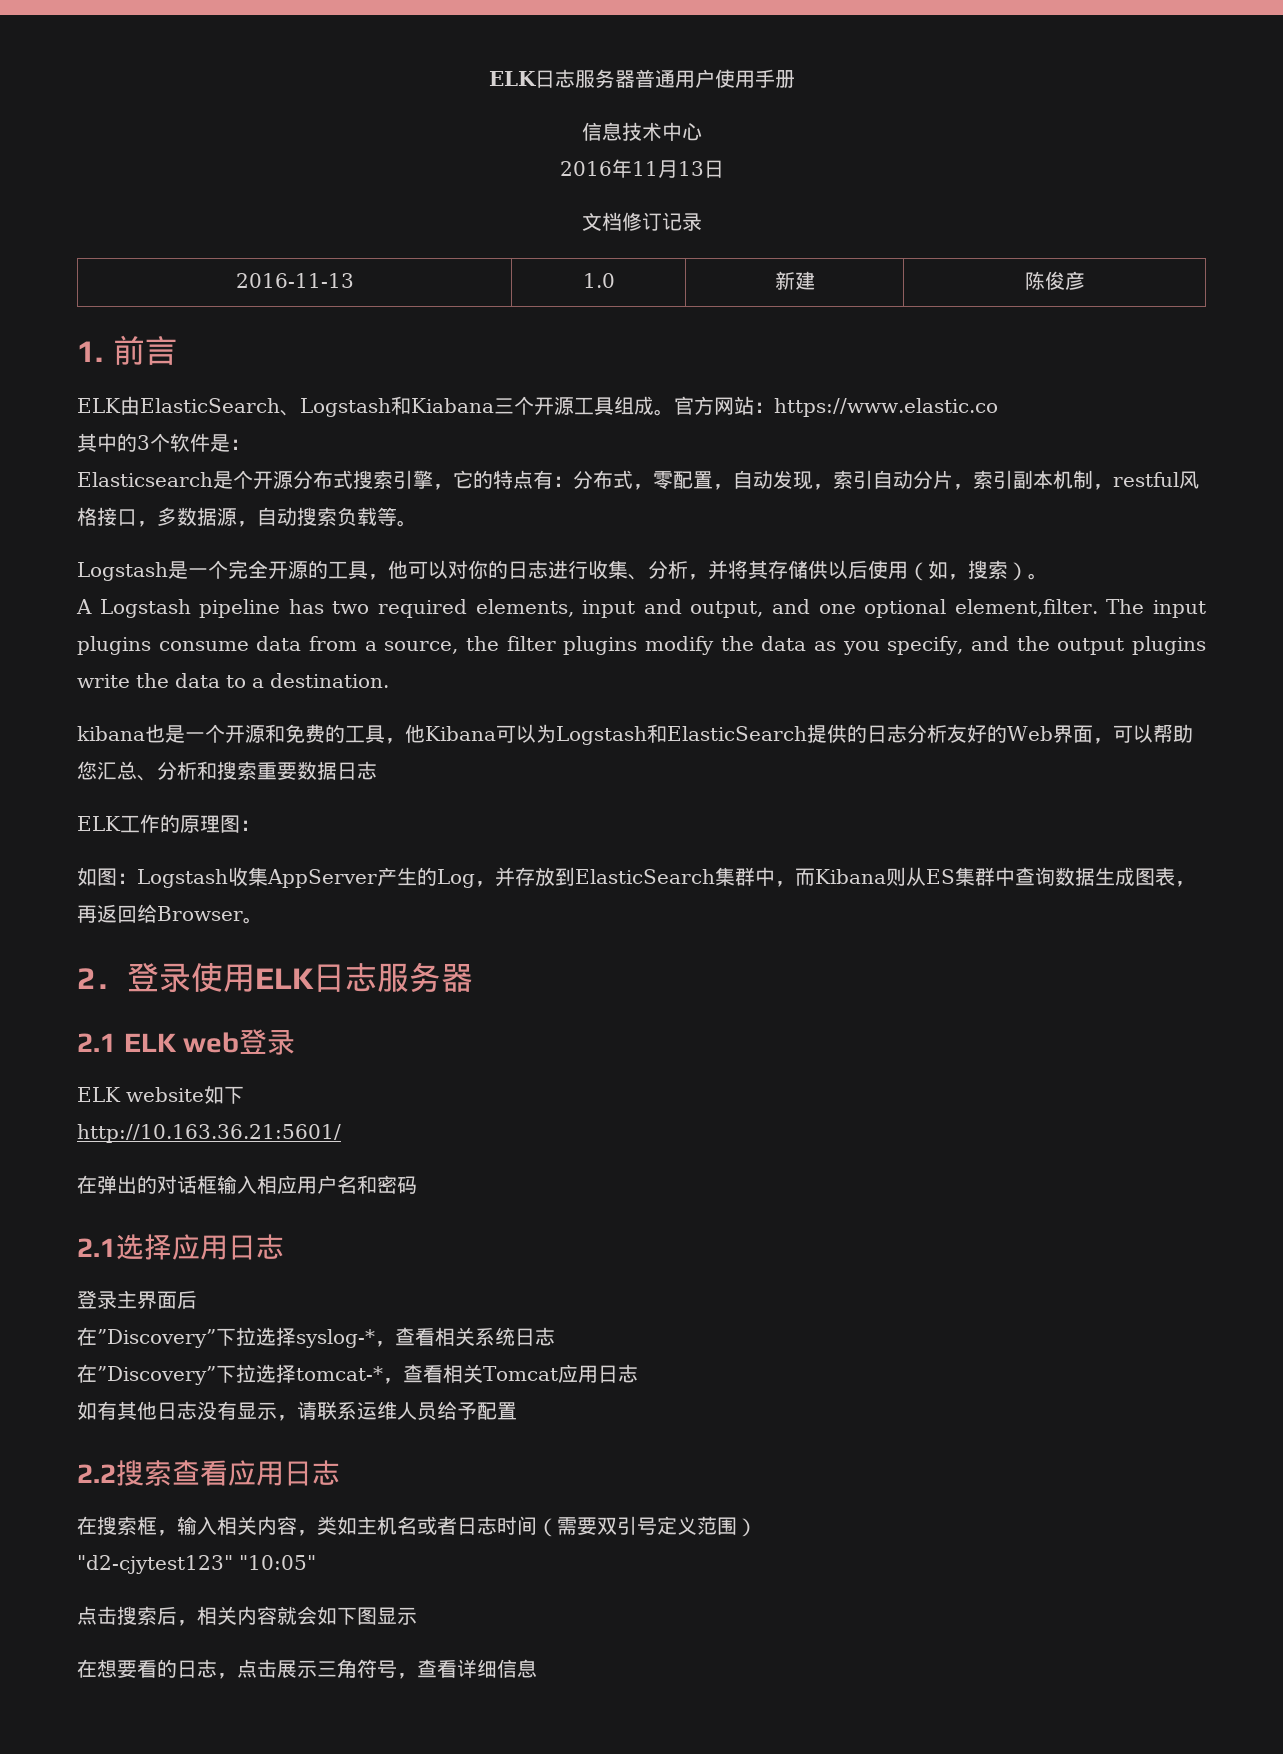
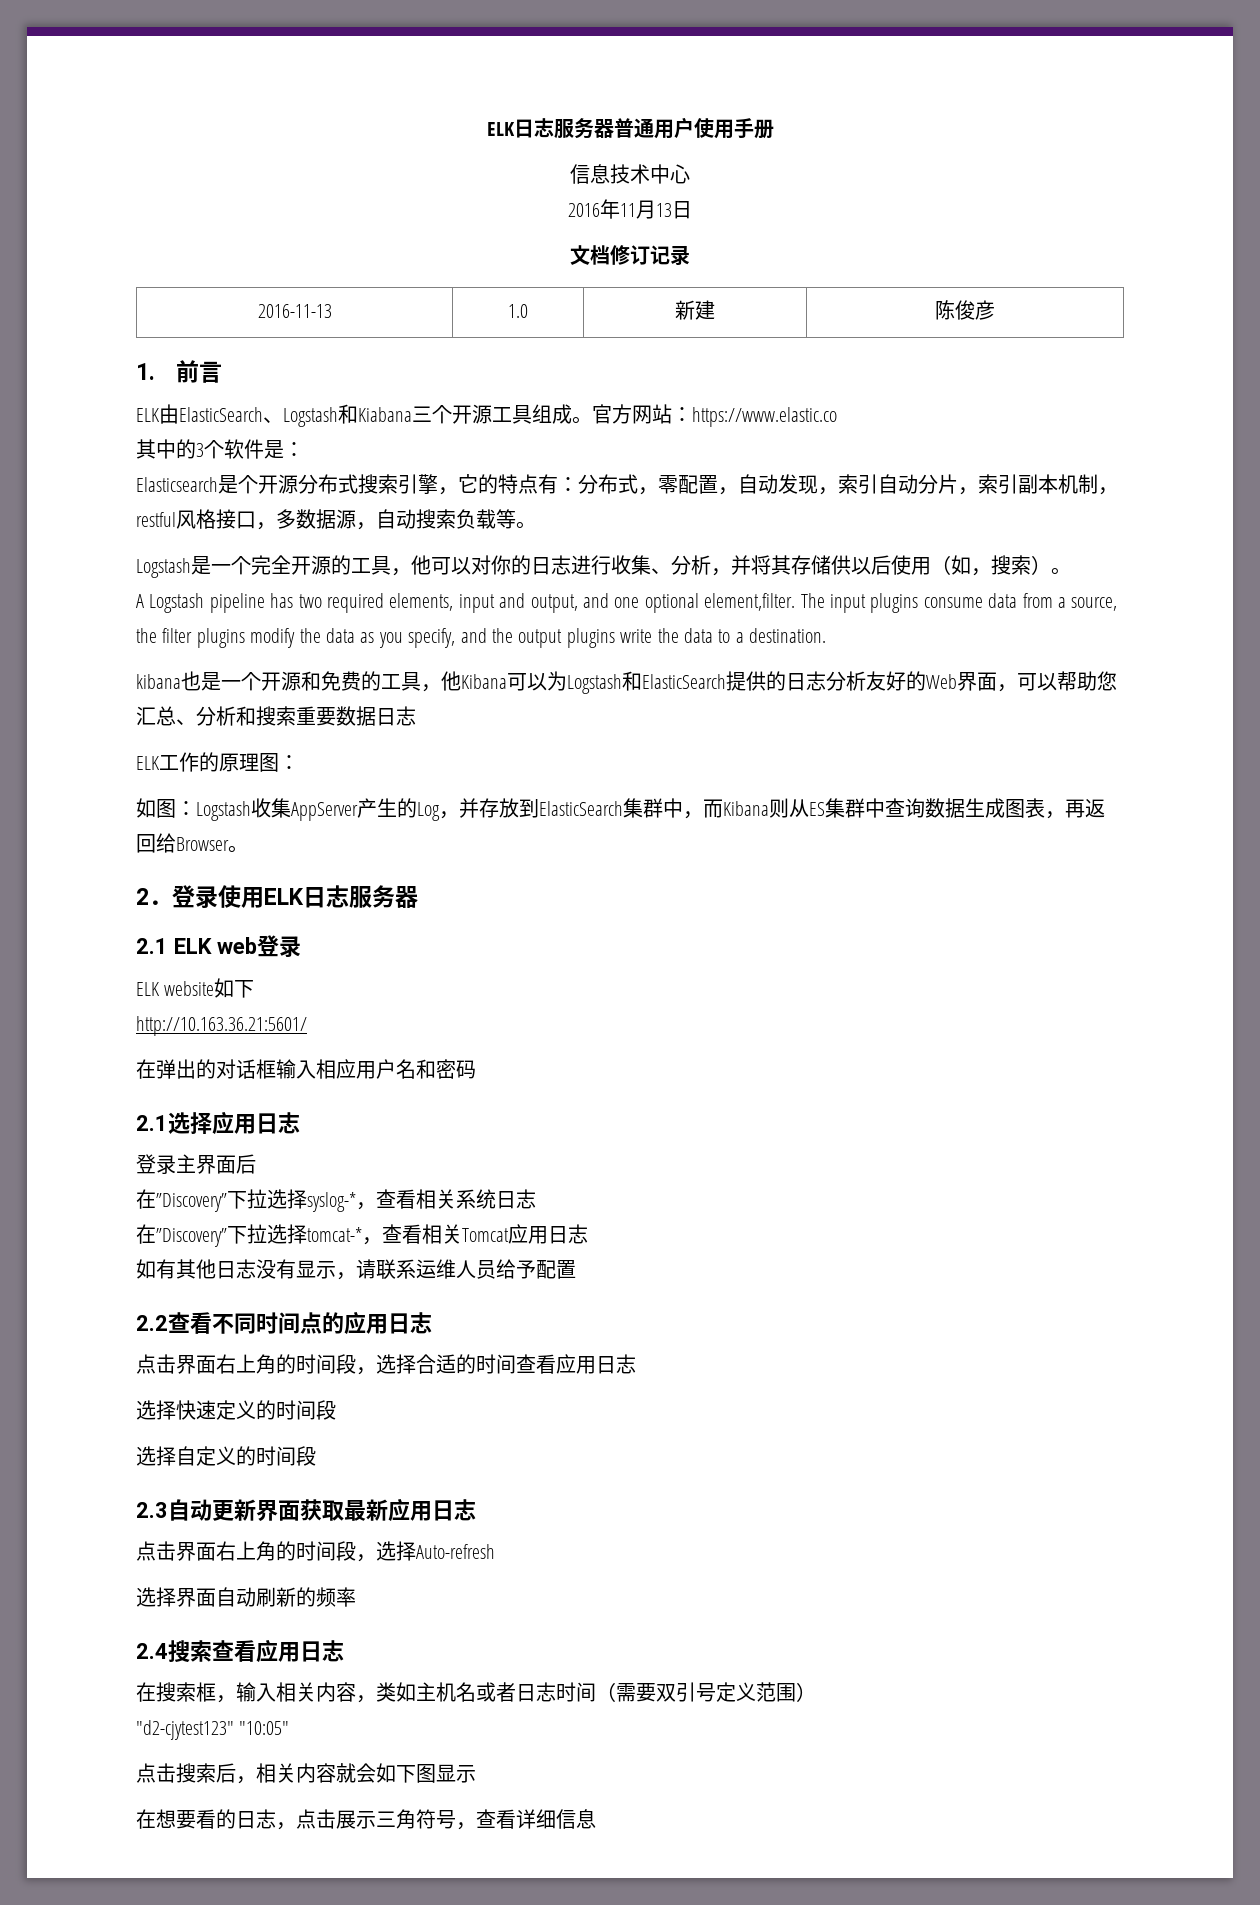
(116, 1473) none -> [168,1311,432,1335] [136,1354,636,1375] [136,1400,336,1420] [136,1446,316,1466] [136,1498,476,1522] [136,1541,495,1562] [136,1587,356,1607] [136,1643,168,1659] 查看不同时间点的应用日志 // 点击界面右上角的时间段，选择合适的时间查看应用日志 // 选择快速定义的时间段 // 选择自定义的时间段 // 2.3自动更新界面获取最新应用日志 // 点击界面右上角的时间段，选择Auto-refresh // 选择界面自动刷新的频率 // 2.4

